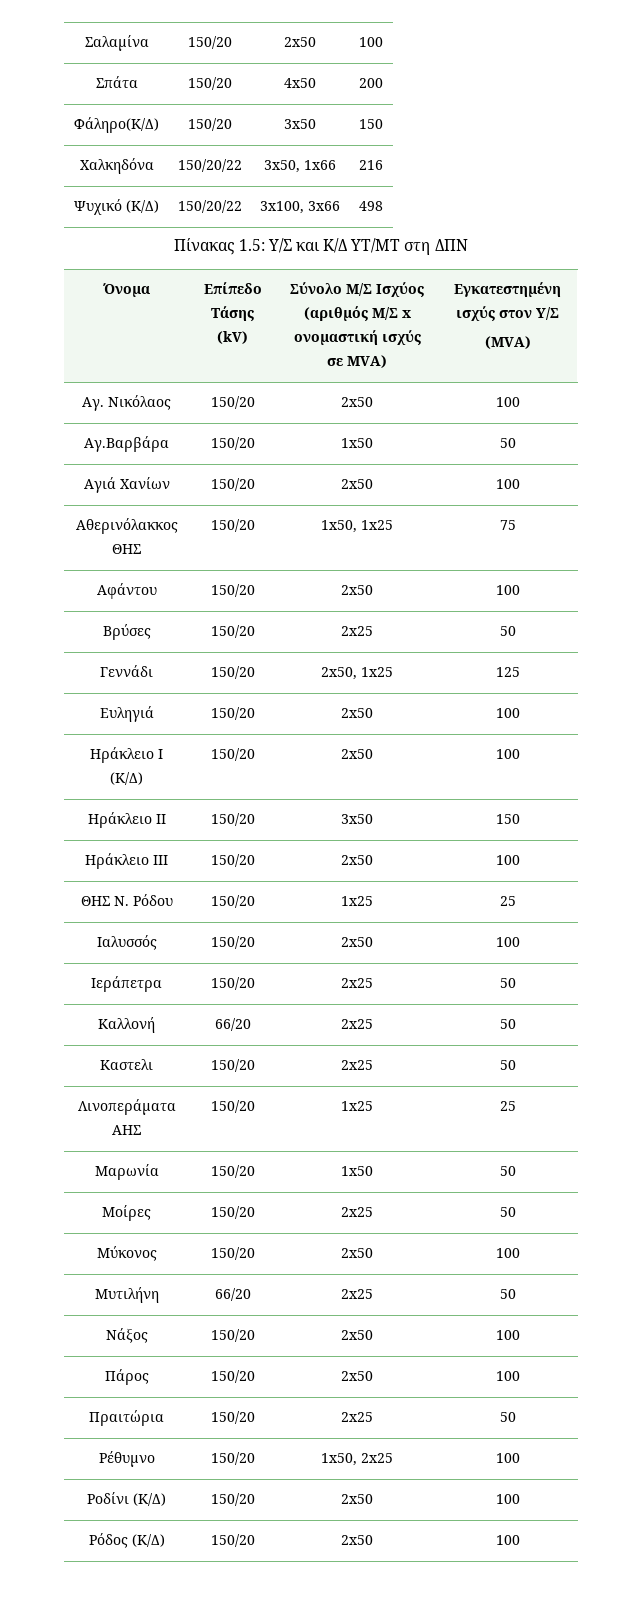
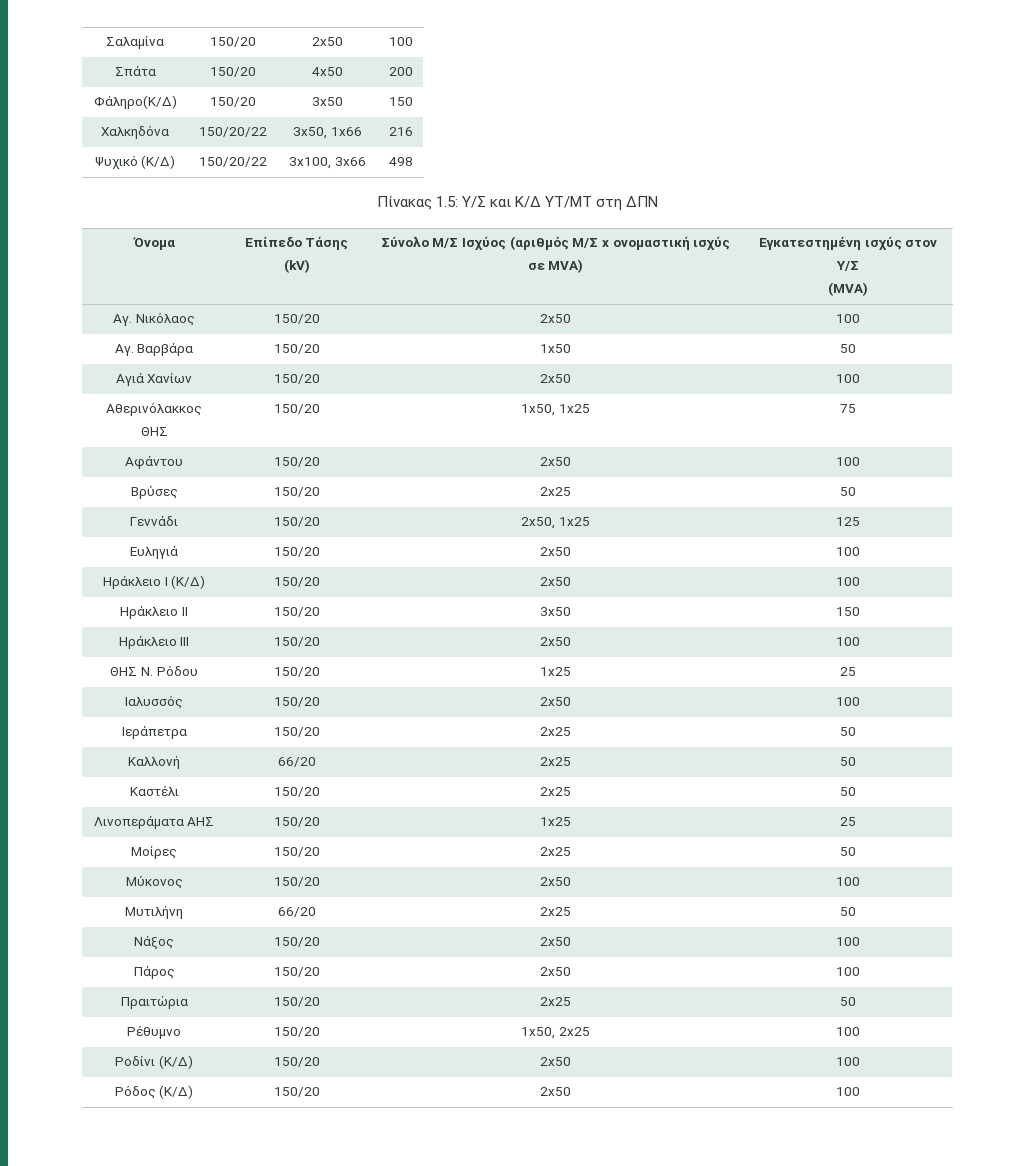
[84,436,169,452] Αγ.Βαρβάρα -> [114,342,194,356] Αγ. Βαρβάρα
[100,1059,153,1070] Καστελι -> [129,785,179,796] Καστέλι
[94,1164,159,1180] [210,1165,255,1178] [341,1166,373,1176] [499,1166,516,1176] // Μαρωνία | 150/20 | 1x50 | 50 -> (856, 821) none

